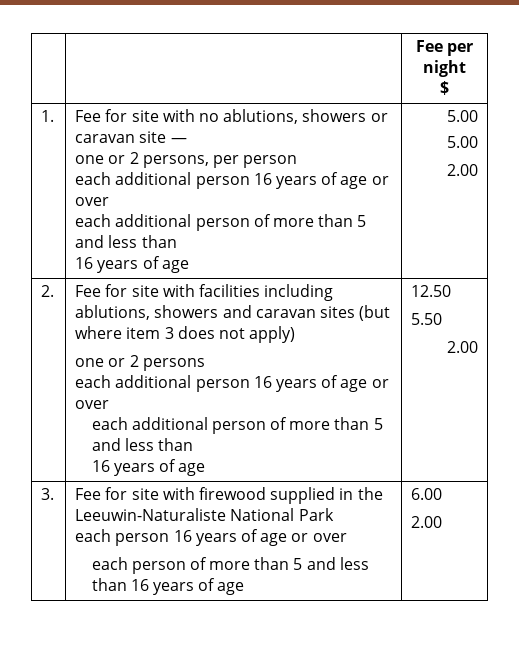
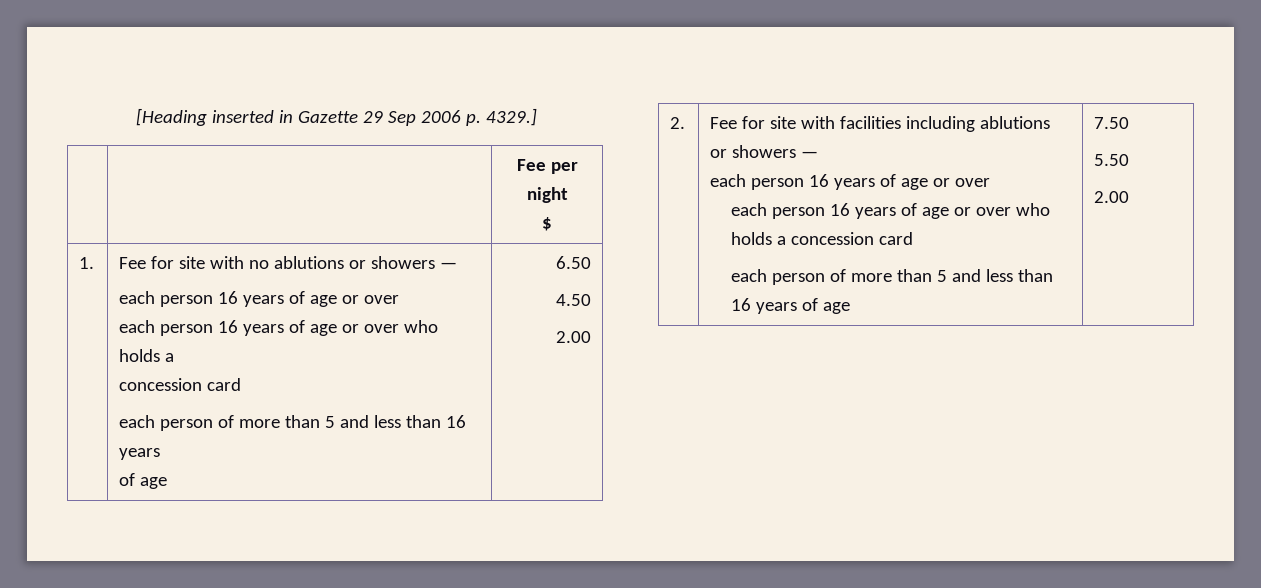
(415, 46) none -> [136,108,538,126] [Heading inserted in Gazette 29 Sep 2006 p. 4329.] //
[223,109,388,124] [75,131,187,143] [75,152,298,168] [75,172,389,189] [75,197,110,206] [75,214,367,231] [75,235,177,248] [75,256,189,273] [446,110,478,122] [446,136,478,148] ablutions, showers or caravan site — // one or 2 persons, per person // each additional person 16 years of age or over // each additional person of more than 5 and less than // 16 years of age | 5.00 // 5.00 -> [274,256,458,269] [119,291,400,307] [119,320,439,336] [119,349,175,362] [119,378,242,391] [119,415,467,431] [119,448,161,460] [119,473,168,489] [555,256,591,269] [555,294,591,306] ablutions or showers — // each person 16 years of age or over // each person 16 years of age or over who holds a // concession card // each person of more than 5 and less than 16 years // of age | 6.50 // 4.50
[75,305,391,321] [75,326,296,343] [75,355,205,371] [75,375,389,392] [75,400,110,409] [91,417,383,434] [91,438,193,451] [91,459,206,476] [411,285,452,297] [411,313,443,325] [446,341,478,353] [41,488,55,500] [75,487,383,504] [75,508,334,521] [75,529,347,546] ablutions, showers and caravan sites (but where item 3 does not apply) // one or 2 persons // each additional person 16 years of age or over // each additional person of more than 5 and less than // 16 years of age | 12.50 // 5.50 // 2.00 // 3. | Fee for site with firewood supplied in the Leeuwin-Naturaliste National Park // each person 16 years of age or over -> [980,116,1051,129] [710,145,819,158] [710,174,991,190] [730,203,1050,219] [730,232,913,245] ablutions or showers — // each person 16 years of age or over // each person 16 years of age or over who holds a concession card
[411,488,443,500] 6.00 -> [1094,117,1130,129] [1094,154,1130,166] 7.50 // 5.50

